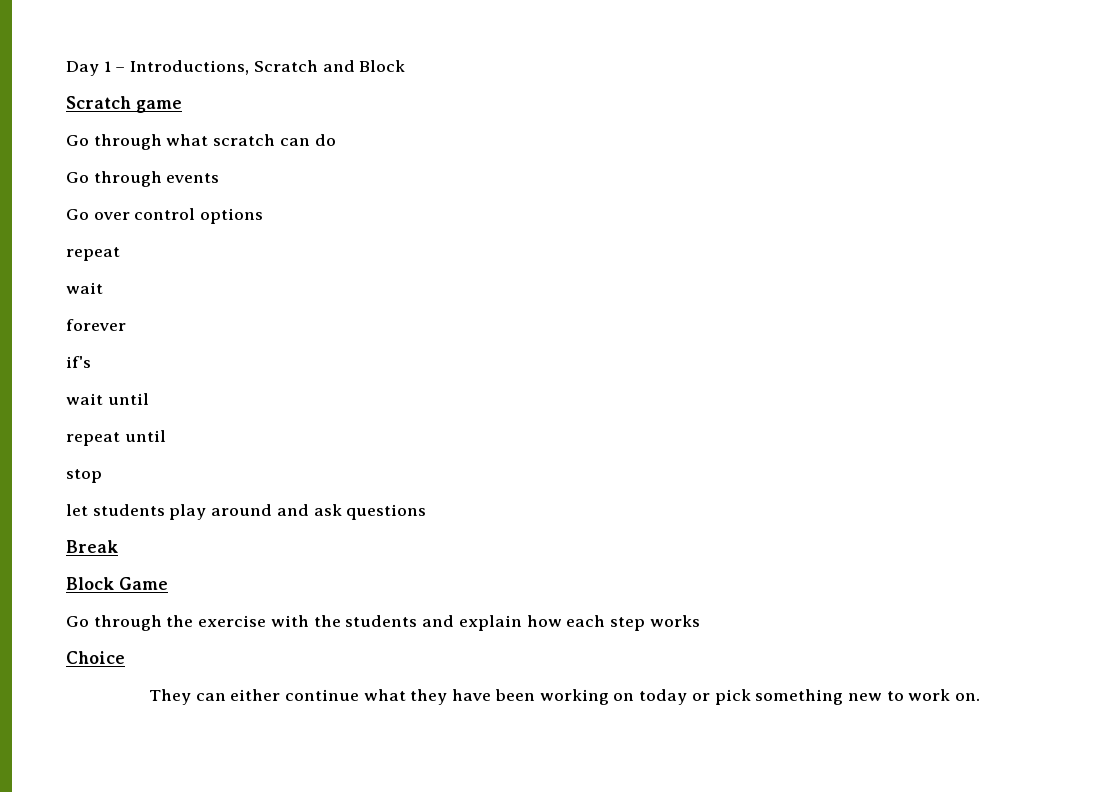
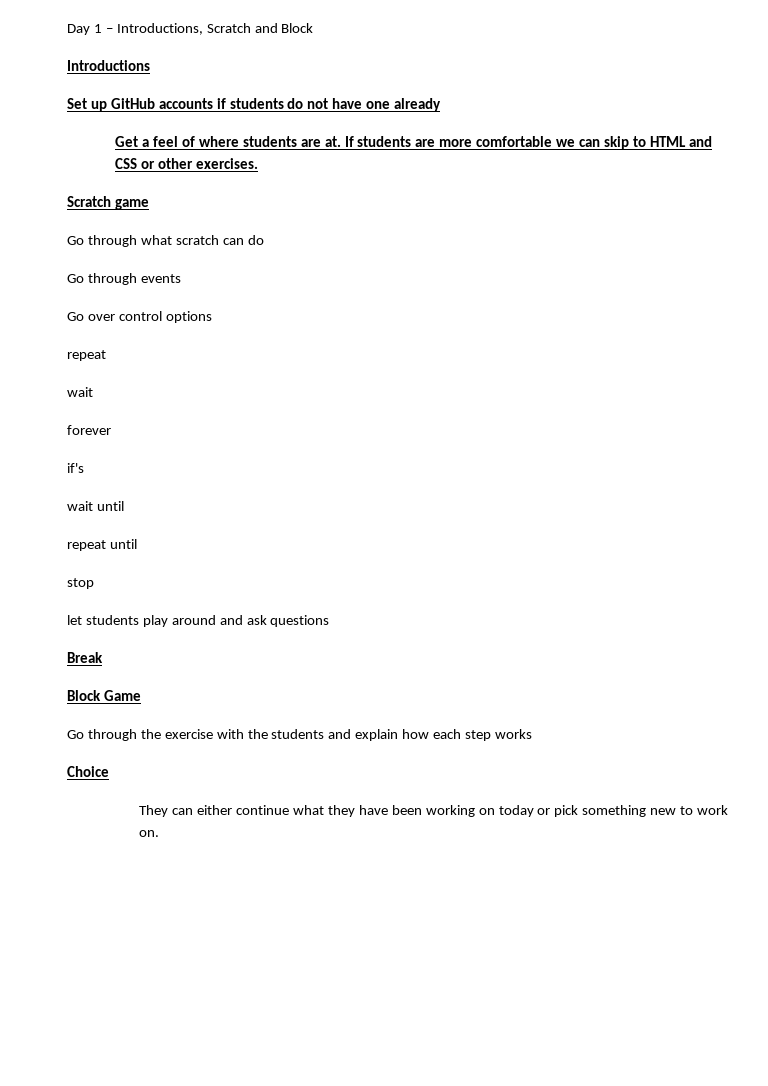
(406, 66) none -> [67,60,150,71] [67,98,442,112] [115,136,712,150] [115,158,258,169] // Introductions // Set up GitHub accounts if students do not have one already // Get a feel of where students are at. If students are more comfortable we can skip to HTML and CSS or other exercises.

